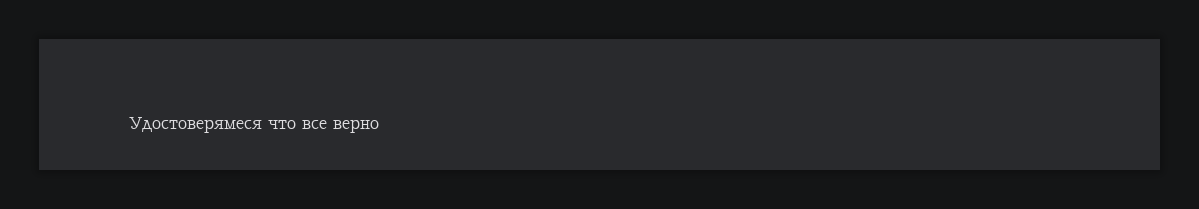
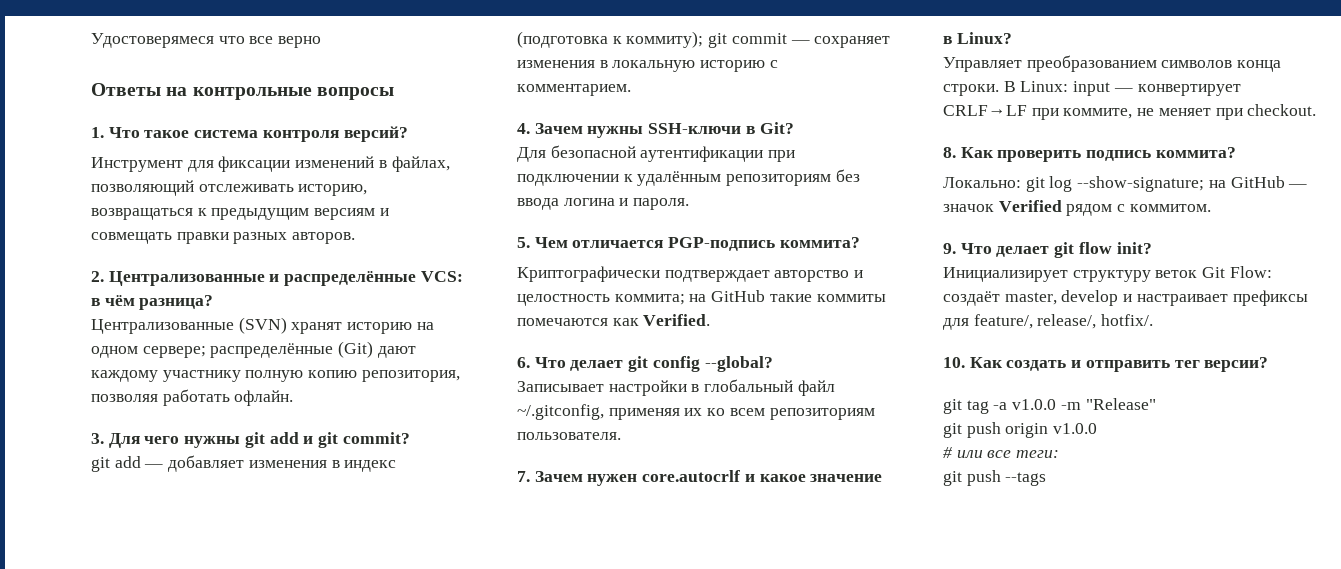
(379, 126) none -> [91,83,394,100] [91,126,408,142] [91,156,450,172] [91,180,368,196] [91,208,389,220] [91,232,356,244] [91,271,463,286] [91,295,214,310] [91,317,434,334] [91,341,416,358] [91,370,460,382] [91,389,294,406] [91,432,410,448] [91,455,397,472] [517,31,891,48] [517,60,778,72] [517,84,631,96] [517,122,794,138] [517,145,796,162] [517,169,860,186] [517,198,690,210] [517,237,860,251] [517,266,864,282] [517,290,886,306] [517,314,711,326] [517,356,773,372] [517,379,835,396] [517,404,875,420] [517,432,621,440] [517,470,883,486] [943,32,1012,44] [943,55,1282,72] [943,81,1241,96] [943,104,1317,120] [943,147,1236,162] [943,176,1308,192] [943,200,1211,216] [943,242,1152,258] [943,266,1272,282] [943,290,1308,306] [943,314,1154,330] [943,357,1269,372] [943,398,1156,414] [943,422,1098,438] [943,447,1060,458] [943,470,1047,486] // Ответы на контрольные вопросы // 1. Что такое система контроля версий? // Инструмент для фиксации изменений в файлах, позволяющий отслеживать историю, возвращаться к предыдущим версиям и совмещать правки разных авторов. // 2. Централизованные и распределённые VCS: в чём разница? // Централизованные (SVN) хранят историю на одном сервере; распределённые (Git) дают каждому участнику полную копию репозитория, позволяя работать офлайн. // 3. Для чего нужны git add и git commit? // git add — добавляет изменения в индекс (подготовка к коммиту); git commit — сохраняет изменения в локальную историю с комментарием. // 4. Зачем нужны SSH-ключи в Git? // Для безопасной аутентификации при подключении к удалённым репозиториям без ввода логина и пароля. // 5. Чем отличается PGP-подпись коммита? // Криптографически подтверждает авторство и целостность коммита; на GitHub такие коммиты помечаются как Verified. // 6. Что делает git config --global? // Записывает настройки в глобальный файл ~/.gitconfig, применяя их ко всем репозиториям пользователя. // 7. Зачем нужен core.autocrlf и какое значение в Linux? // Управляет преобразованием символов конца строки. В Linux: input — конвертирует CRLF→LF при коммите, не меняет при checkout. // 8. Как проверить подпись коммита? // Локально: git log --show-signature; на GitHub — значок Verified рядом с коммитом. // 9. Что делает git flow init? // Инициализирует структуру веток Git Flow: создаёт master, develop и настраивает префиксы для feature/, release/, hotfix/. // 10. Как создать и отправить тег версии? // git tag -a v1.0.0 -m "Release" // git push origin v1.0.0 // # или все теги: // git push --tags

